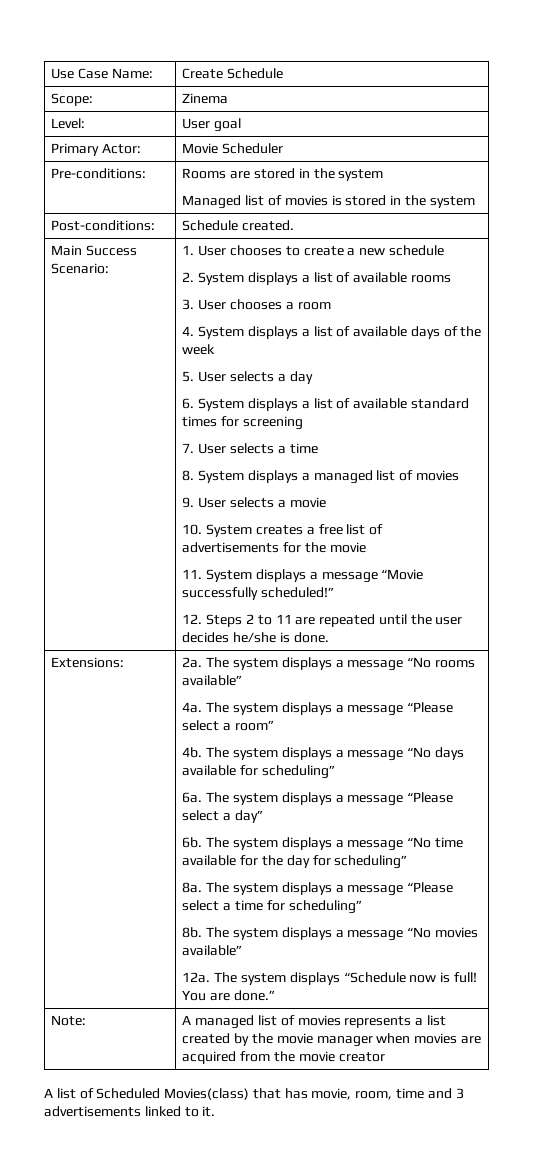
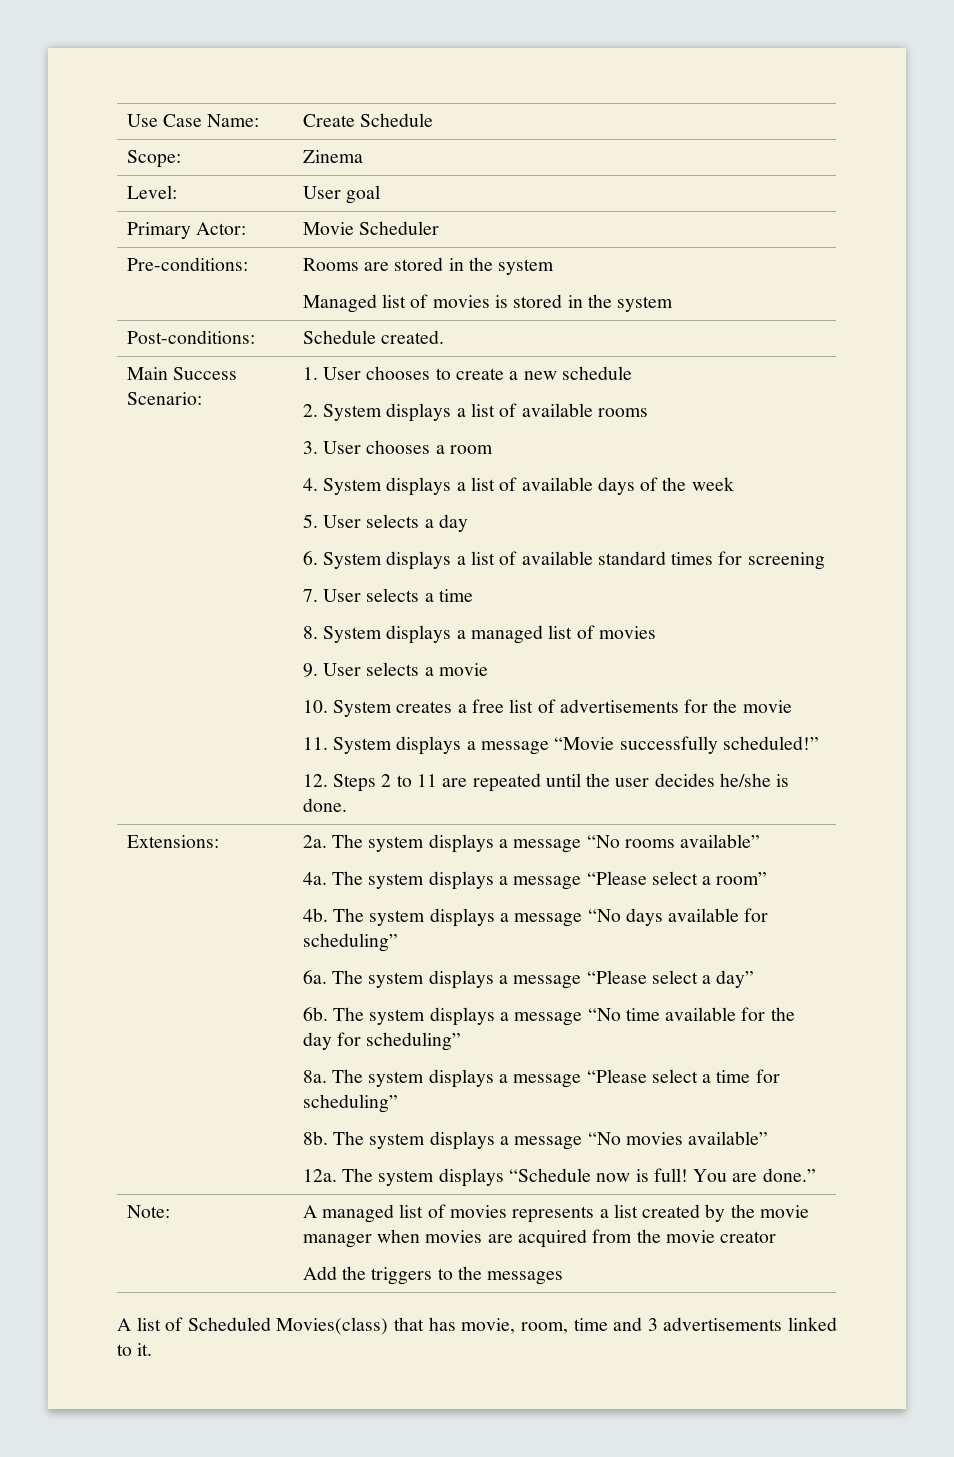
(385, 1057) none -> [302,1266,564,1285] // Add the triggers to the messages

